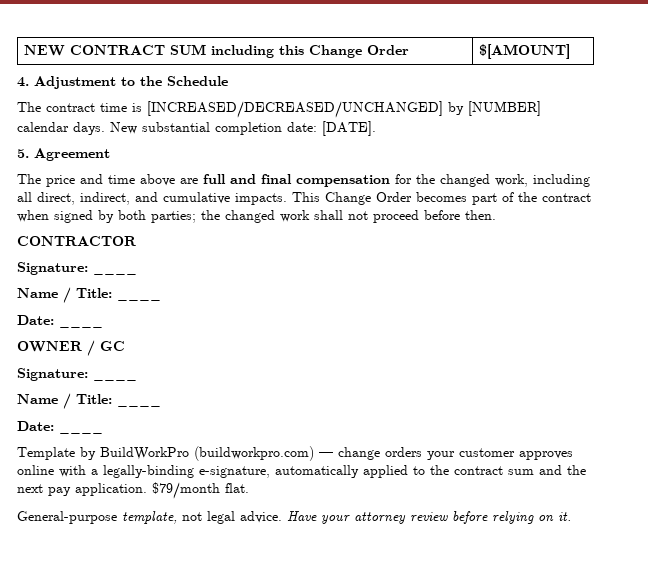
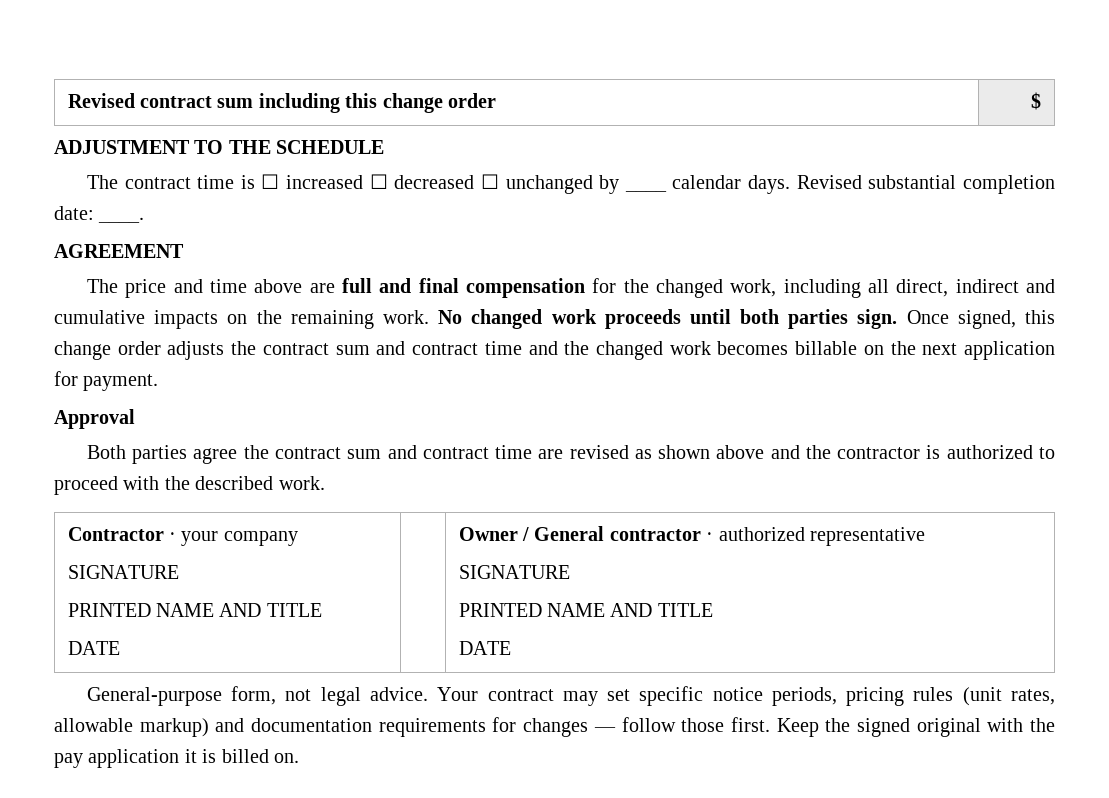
[23,44,409,58] [478,44,570,59] [17,76,228,89] [17,101,541,118] NEW CONTRACT SUM including this Change Order | $[AMOUNT] // 4. Adjustment to the Schedule // The contract time is [INCREASED/DECREASED/UNCHANGED] by [NUMBER] -> [67,93,497,113] [1031,92,1042,110] [54,140,385,154] [86,174,667,194] Revised contract sum including this change order | $ // ADJUSTMENT TO THE SCHEDULE // The contract time is ☐ increased ☐ decreased ☐ unchanged by ____
[110,122,137,134] New -> [796,175,862,189] Revised
[322,121,376,136] [17,148,110,161] [DATE]. // 5. Agreement -> [98,217,145,223] [54,244,184,258] ____. // AGREEMENT
[80,192,130,205] indirect, -> [955,279,1019,293] indirect
[235,192,591,205] [17,210,496,223] [17,236,137,246] [17,262,137,275] [17,287,112,303] [117,298,161,301] [17,315,54,325] [59,325,103,328] [17,340,125,356] [17,368,137,381] [17,393,112,409] [117,404,161,407] [17,421,54,431] [59,431,103,434] [17,446,573,461] [17,465,586,478] [17,482,249,499] impacts. This Change Order becomes part of the contract when signed by both parties; the changed work shall not proceed before then. // CONTRACTOR // Signature: ____ // Name / Title: ____ // Date: ____ // OWNER / GC // Signature: ____ // Name / Title: ____ // Date: ____ // Template by BuildWorkPro (buildworkpro.com) — change orders your customer approves online with a legally-binding e-signature, automatically applied to the contract sum and the next pay application. $79/month flat. -> [154,309,1055,329] [54,341,1055,360] [54,371,159,391] [54,409,135,429] [86,445,1055,464] [54,476,325,495] [67,527,298,546] [67,565,179,579] [67,603,322,617] [67,641,120,655] [458,526,926,546] [458,565,570,579] [458,603,713,617] [458,641,511,655] impacts on the remaining work. No changed work proceeds until both parties sign. Once signed, this change order adjusts the contract sum and contract time and the changed work becomes billable on the next application for payment. // Approval // Both parties agree the contract sum and contract time are revised as shown above and the contractor is authorized to proceed with the described work. // Contractor · your company // SIGNATURE // PRINTED NAME AND TITLE // DATE | | Owner / General contractor · authorized representative // SIGNATURE // PRINTED NAME AND TITLE // DATE
[122,511,177,524] template, -> [231,686,277,705] form,
[287,511,571,524] Have your attorney review before relying on it. -> [437,686,1055,706] [54,717,1055,737] [54,749,299,768] Your contract may set specific notice periods, pricing rules (unit rates, allowable markup) and documentation requirements for changes — follow those first. Keep the signed original with the pay application it is billed on.

